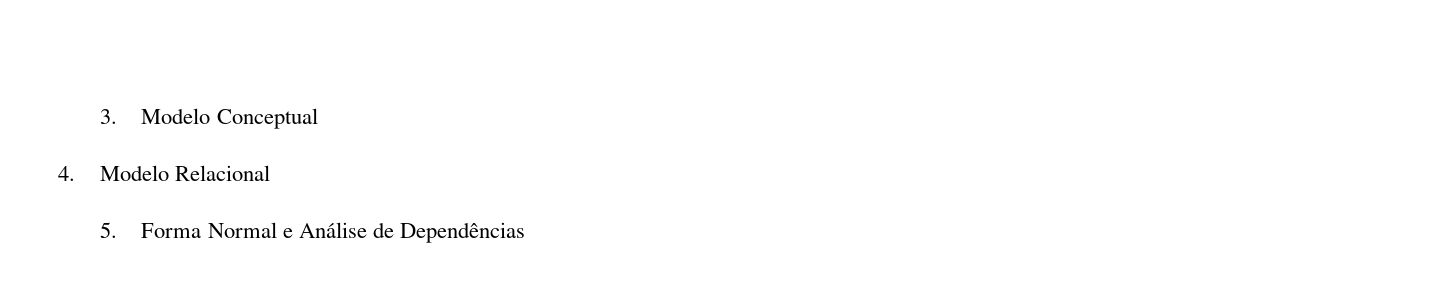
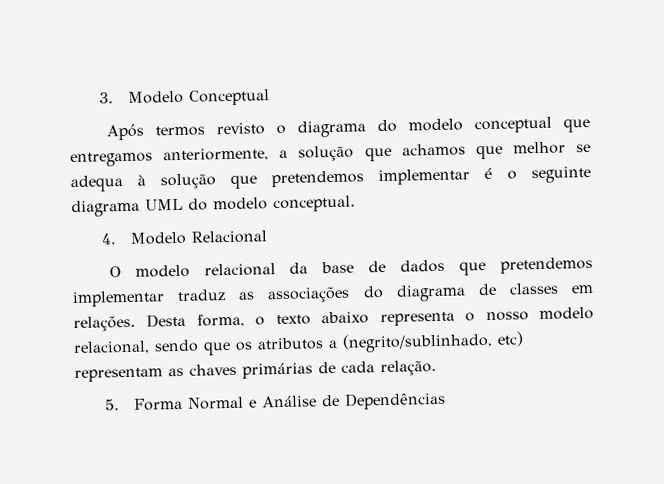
[58,165,270,181] 4. Modelo Relacional -> [105,116,590,141] [70,141,591,168] [70,165,591,193] [71,195,356,218] [100,230,267,245] [108,256,593,278] [72,282,594,308] [73,306,595,333] [73,331,524,356] [74,360,437,383] Após termos revisto o diagrama do modelo conceptual que entregamos anteriormente, a solução que achamos que melhor se adequa à solução que pretendemos implementar é o seguinte diagrama UML do modelo conceptual. // 4. Modelo Relacional // O modelo relacional da base de dados que pretendemos implementar traduz as associações do diagrama de classes em relações. Desta forma, o texto abaixo representa o nosso modelo relacional, sendo que os atributos a (negrito/sublinhado, etc) representam as chaves primárias de cada relação.

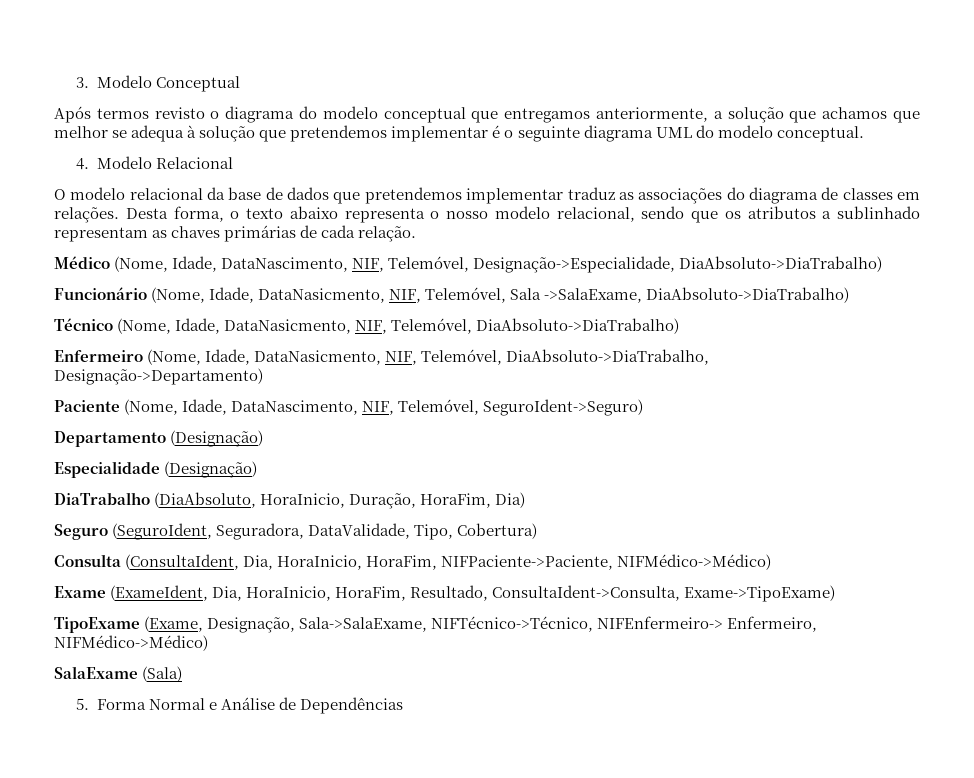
[342,331,524,353] (negrito/sublinhado, etc) -> [837,206,920,219] sublinhado
(437, 368) none -> [54,256,883,273] [54,287,850,303] [54,318,680,334] [54,349,710,365] [54,368,263,385] [54,399,644,416] [54,430,264,447] [54,461,258,478] [54,492,526,509] [54,523,538,540] [54,554,772,570] [54,585,836,602] [54,616,818,633] [54,635,208,651] [54,666,183,682] // Médico (Nome, Idade, DataNascimento, NIF, Telemóvel, Designação->Especialidade, DiaAbsoluto->DiaTrabalho) // Funcionário (Nome, Idade, DataNasicmento, NIF, Telemóvel, Sala ->SalaExame, DiaAbsoluto->DiaTrabalho) // Técnico (Nome, Idade, DataNasicmento, NIF, Telemóvel, DiaAbsoluto->DiaTrabalho) // Enfermeiro (Nome, Idade, DataNasicmento, NIF, Telemóvel, DiaAbsoluto->DiaTrabalho, Designação->Departamento) // Paciente (Nome, Idade, DataNascimento, NIF, Telemóvel, SeguroIdent->Seguro) // Departamento (Designação) // Especialidade (Designação) // DiaTrabalho (DiaAbsoluto, HoraInicio, Duração, HoraFim, Dia) // Seguro (SeguroIdent, Seguradora, DataValidade, Tipo, Cobertura) // Consulta (ConsultaIdent, Dia, HoraInicio, HoraFim, NIFPaciente->Paciente, NIFMédico->Médico) // Exame (ExameIdent, Dia, HoraInicio, HoraFim, Resultado, ConsultaIdent->Consulta, Exame->TipoExame) // TipoExame (Exame, Designação, Sala->SalaExame, NIFTécnico->Técnico, NIFEnfermeiro-> Enfermeiro, NIFMédico->Médico) // SalaExame (Sala)

